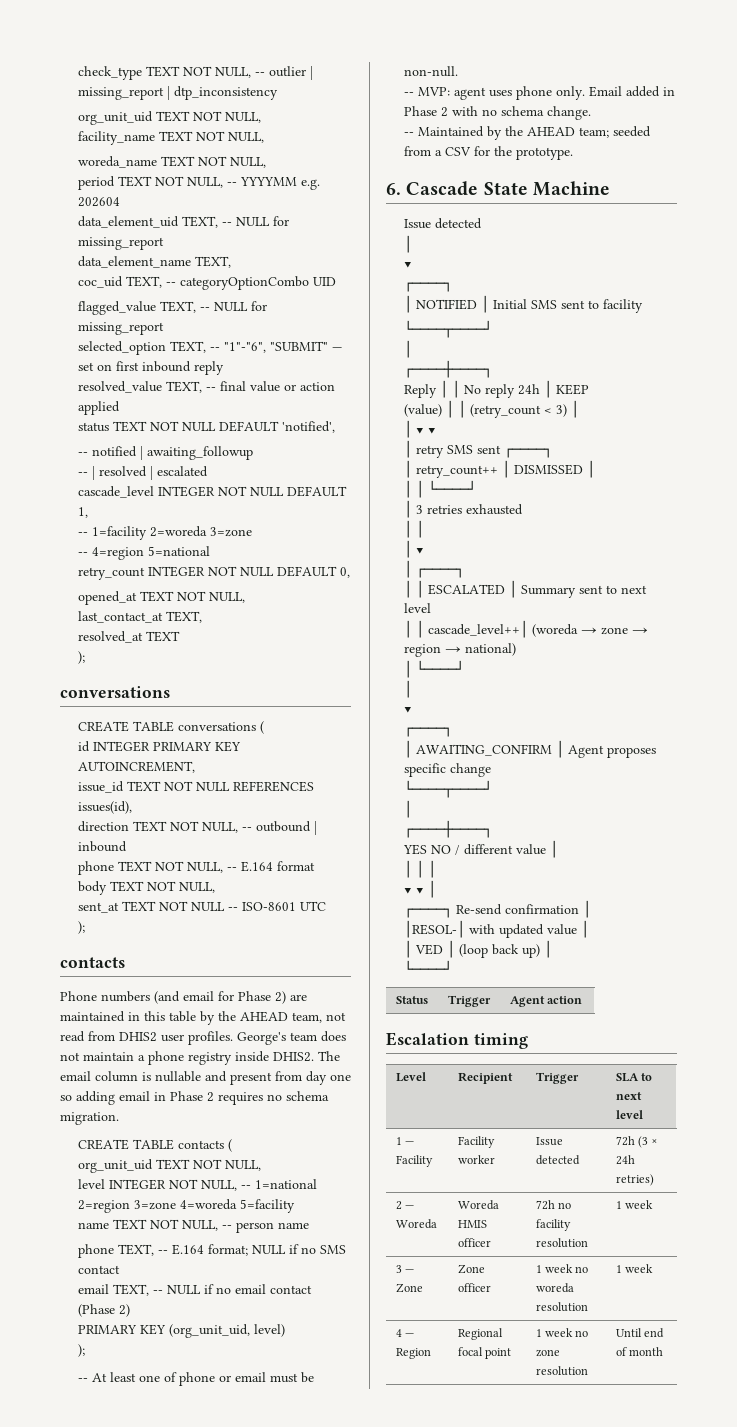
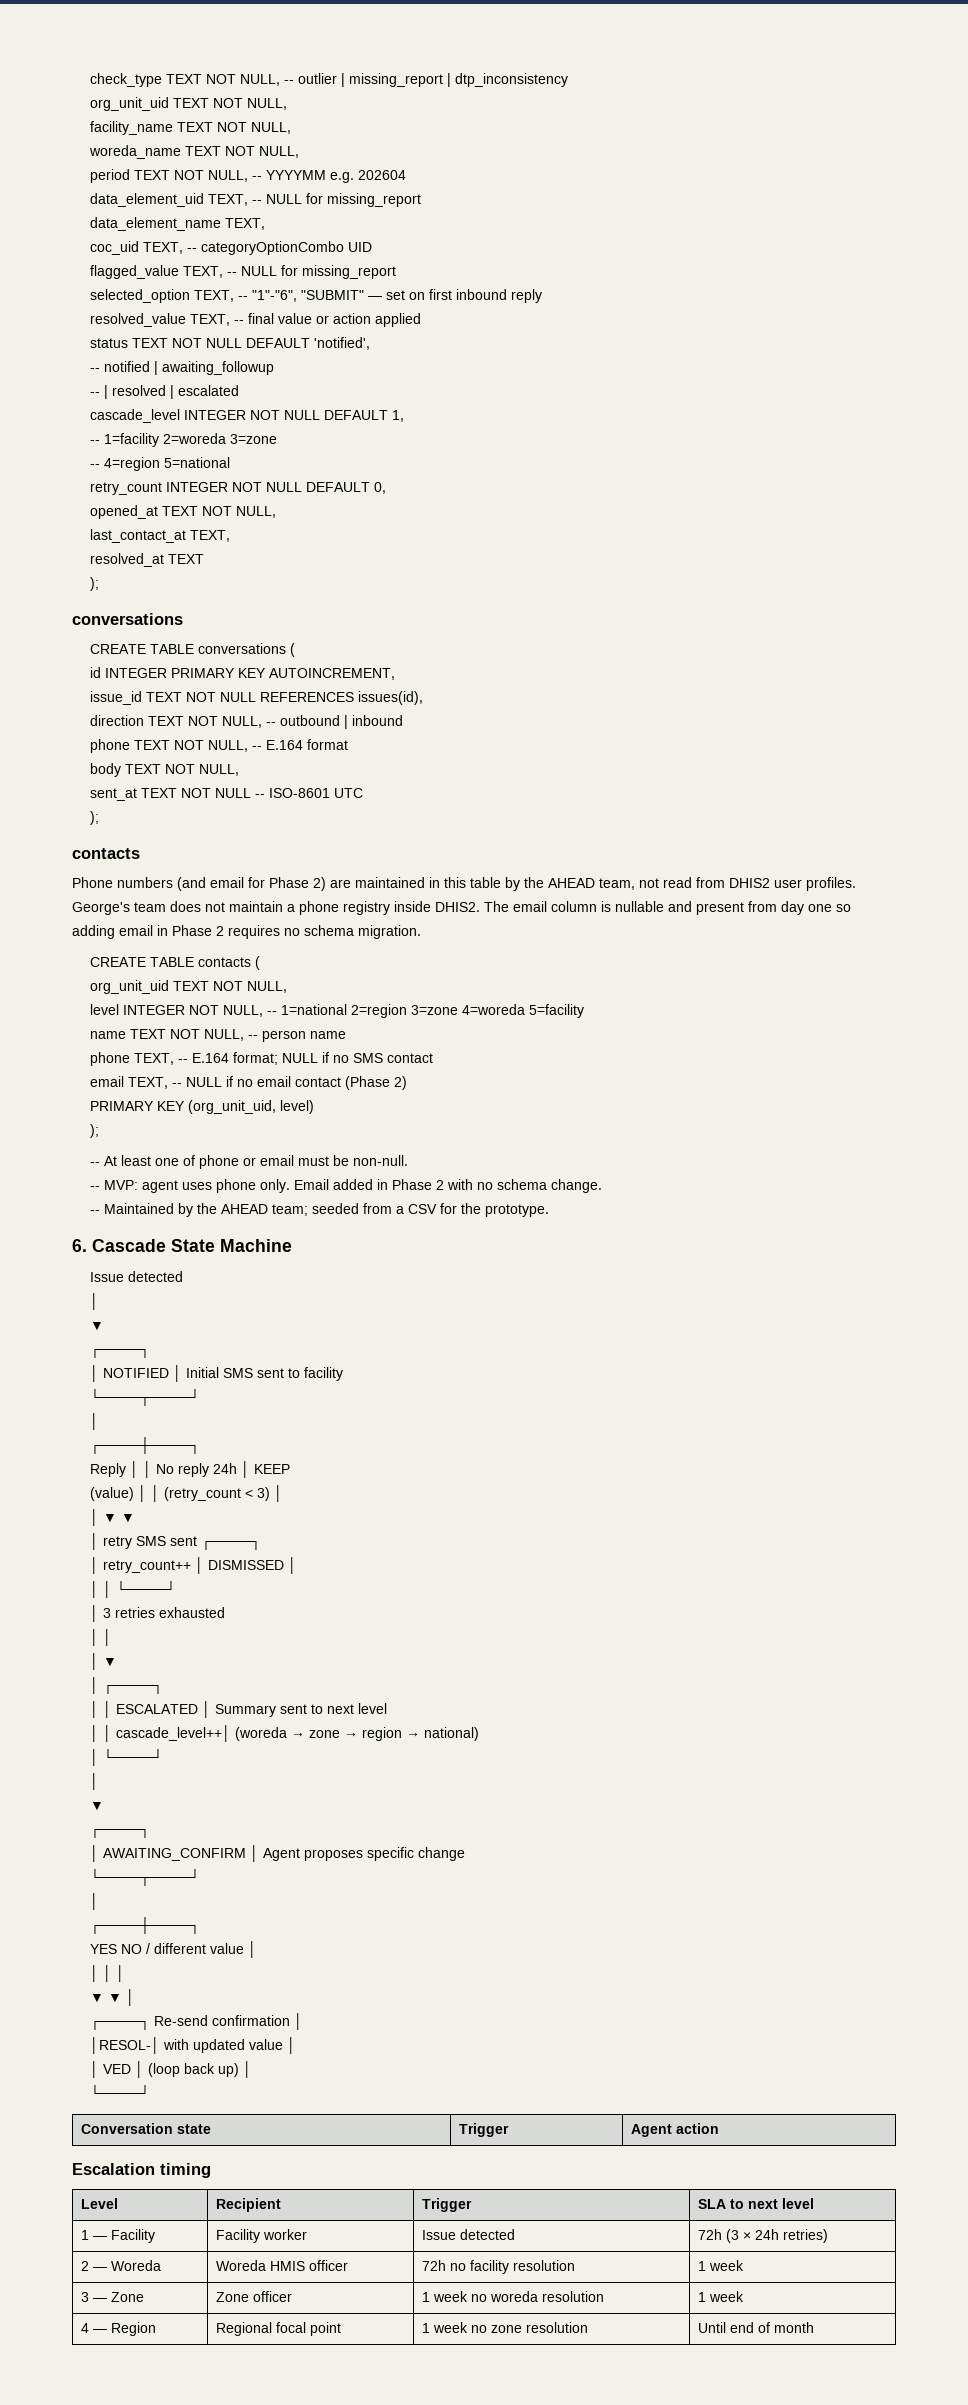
[395,996,428,1004] Status -> [81,2123,212,2134] Conversation state

